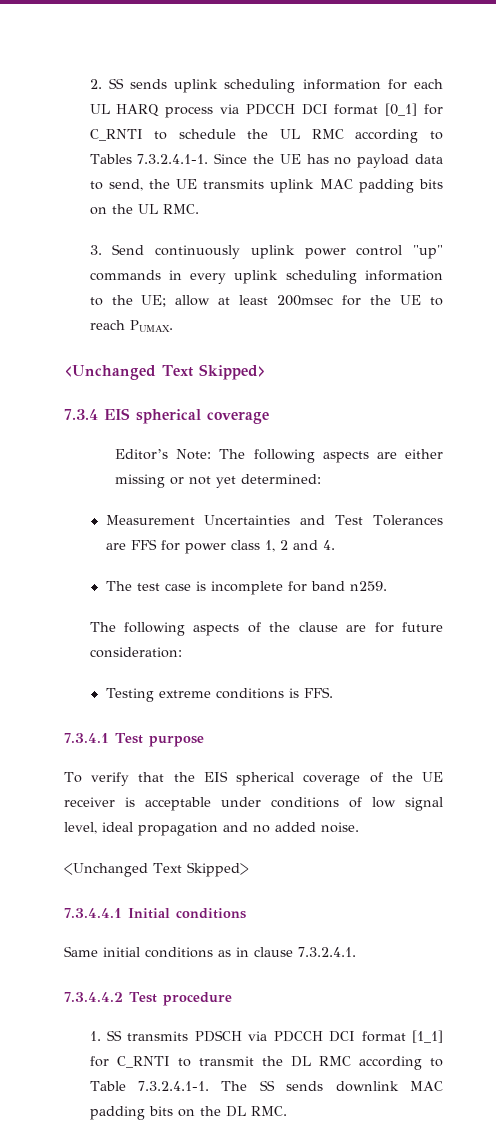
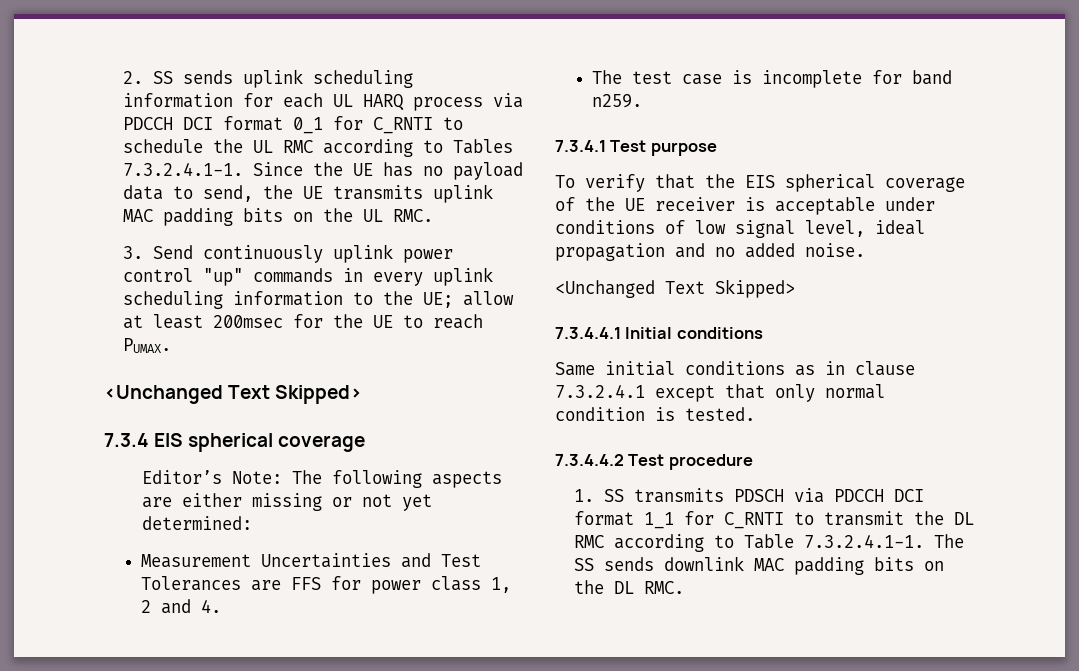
[385,103,418,116] [0_1] -> [292,117,323,134] 0_1
[89,622,443,636] [89,647,182,658] [105,687,334,702] // The following aspects of the clause are for future consideration: // Testing extreme conditions is FFS. -> (643, 101) none
[298,947,356,957] 7.3.2.4.1. -> [555,384,885,402] [555,407,755,421] 7.3.2.4.1 except that only normal condition is tested.
[412,1030,443,1043] [1_1] -> [643,512,674,529] 1_1

